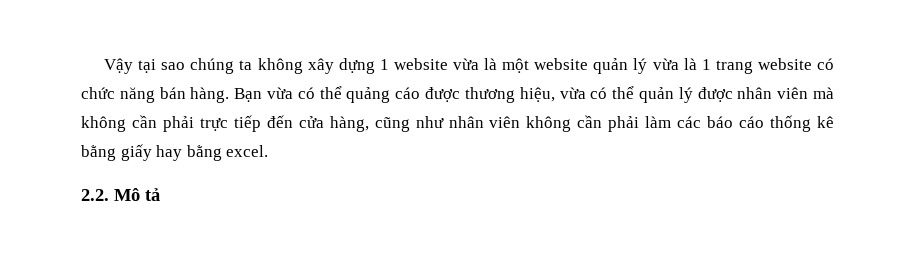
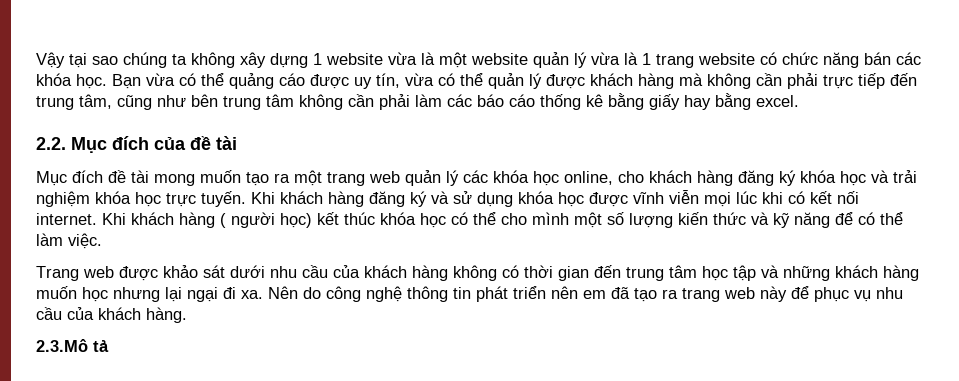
[190,87,230,103] hàng. -> [896,52,921,65] [36,73,107,89] các khóa học.
[464,87,555,103] thương hiệu, -> [354,73,400,89] uy tín,
[737,87,809,99] nhân viên -> [590,73,674,89] khách hàng
[298,116,521,132] cửa hàng, cũng như nhân viên -> [36,94,294,110] trung tâm, cũng như bên trung tâm
[114,188,140,201] Mô -> [71,136,237,153] [36,170,917,186] [36,190,859,207] [36,212,903,228] [36,233,102,249] [36,265,919,281] [36,286,903,302] [36,307,187,323] [36,339,88,352] Mục đích của đề tài // Mục đích đề tài mong muốn tạo ra một trang web quản lý các khóa học online, cho khách hàng đăng ký khóa học và trải nghiệm khóa học trực tuyến. Khi khách hàng đăng ký và sử dụng khóa học được vĩnh viễn mọi lúc khi có kết nối internet. Khi khách hàng ( người học) kết thúc khóa học có thể cho mình một số lượng kiến thức và kỹ năng để có thể làm việc. // Trang web được khảo sát dưới nhu cầu của khách hàng không có thời gian đến trung tâm học tập và những khách hàng muốn học nhưng lại ngại đi xa. Nên do công nghệ thông tin phát triển nên em đã tạo ra trang web này để phục vụ nhu cầu của khách hàng. // 2.3.Mô

